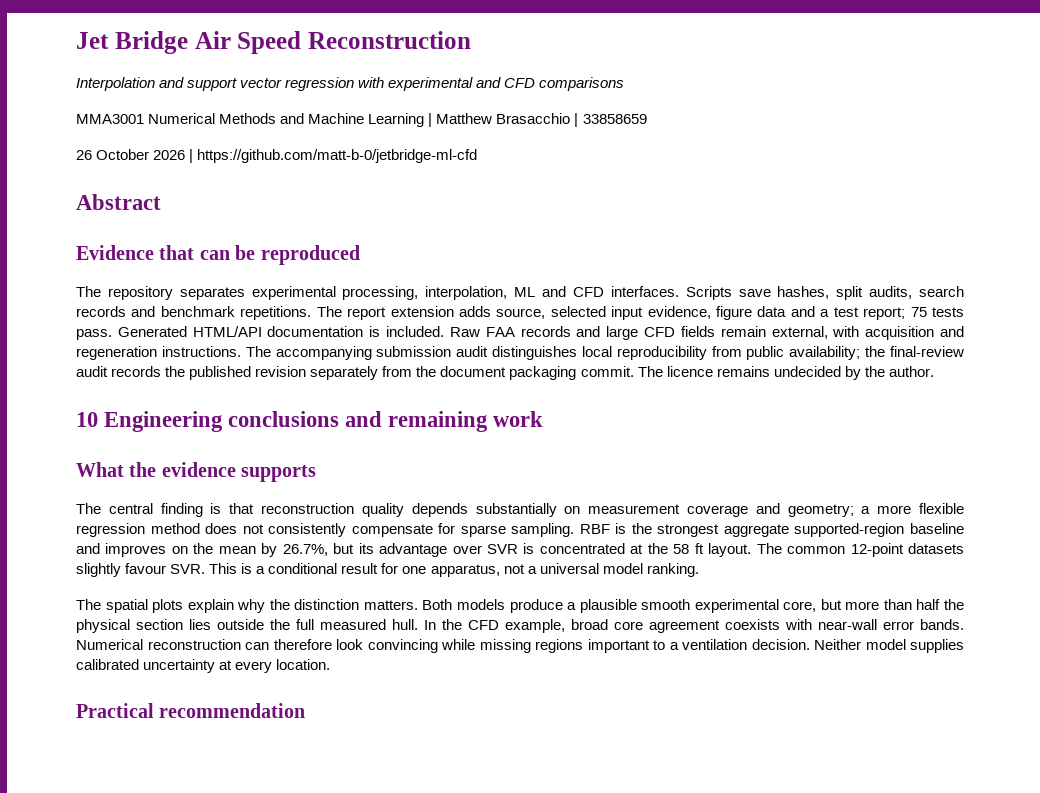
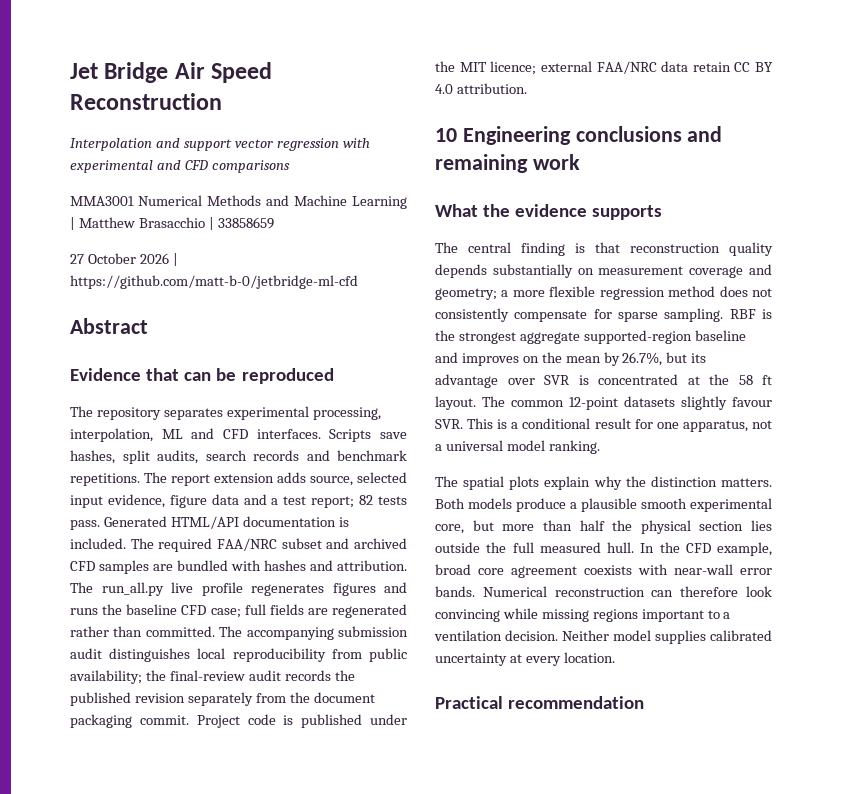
[76,150,92,160] 26 -> [70,254,84,264] 27
[910,307,927,317] 75 -> [359,495,374,505] 82
[449,326,965,340] [76,346,241,360] Raw FAA records and large CFD fields remain external, with acquisition and regeneration instructions. -> [130,538,407,552] [70,560,407,574] [70,582,407,596] [70,604,407,618] [70,626,215,637] The required FAA/NRC subset and archived CFD samples are bundled with hashes and attribution. The run_all.py live profile regenerates figures and runs the baseline CFD case; full fields are regenerated rather than committed.
[637,366,934,380] The licence remains undecided by the author. -> [196,714,407,728] [435,61,773,75] [435,83,527,94] Project code is published under the MIT licence; external FAA/NRC data retain CC BY 4.0 attribution.

